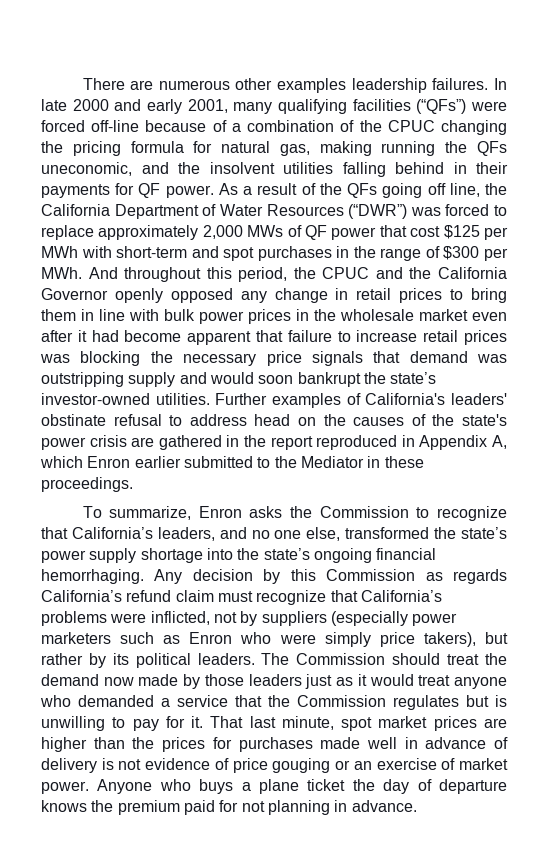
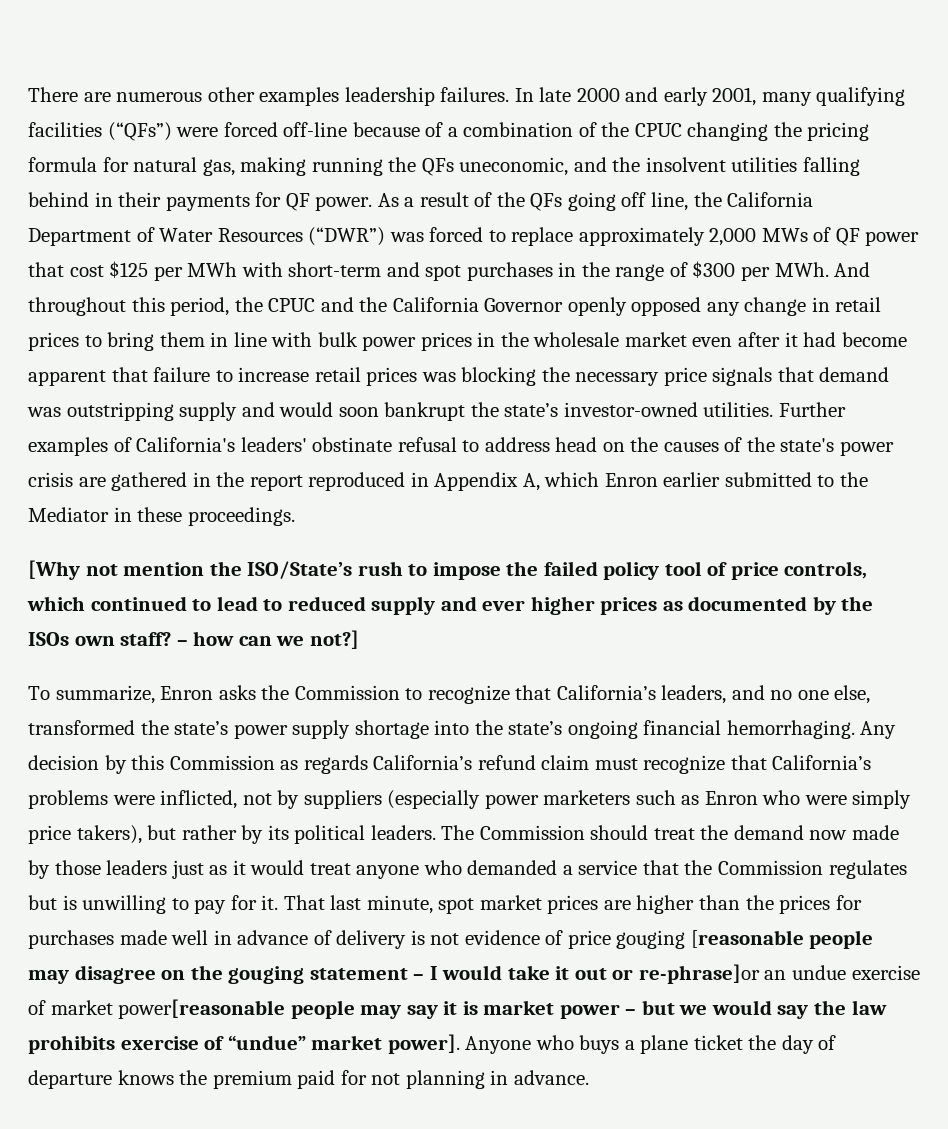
(133, 484) none -> [28,560,868,580] [27,596,874,615] [28,630,359,649] // [Why not mention the ISO/State’s rush to impose the failed policy tool of price controls, which continued to lead to reduced supply and ever higher prices as documented by the ISOs own staff? – how can we not?]
[335,758,509,770] [41,781,89,794] or an exercise of market power. -> [690,930,874,949] [28,964,920,984] [28,999,887,1019] [28,1034,460,1054] [reasonable people may disagree on the gouging statement – I would take it out or re-phrase]or an undue exercise of market power[reasonable people may say it is market power – but we would say the law prohibits exercise of “undue” market power].

